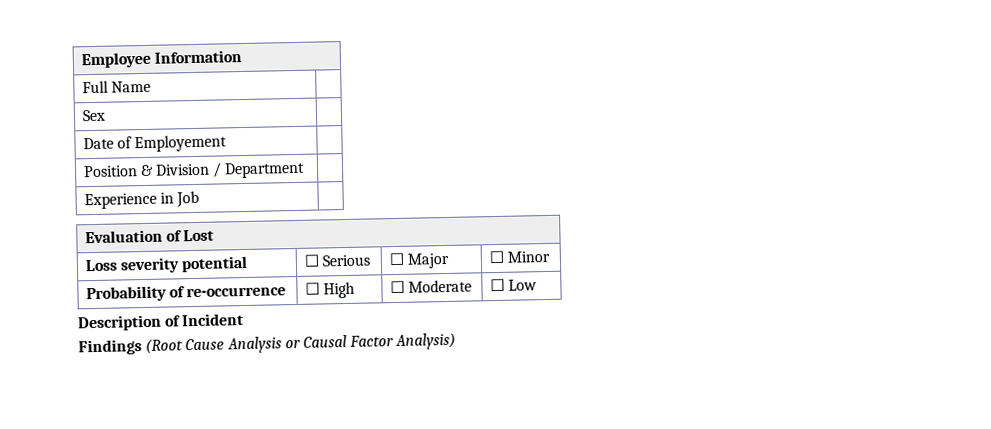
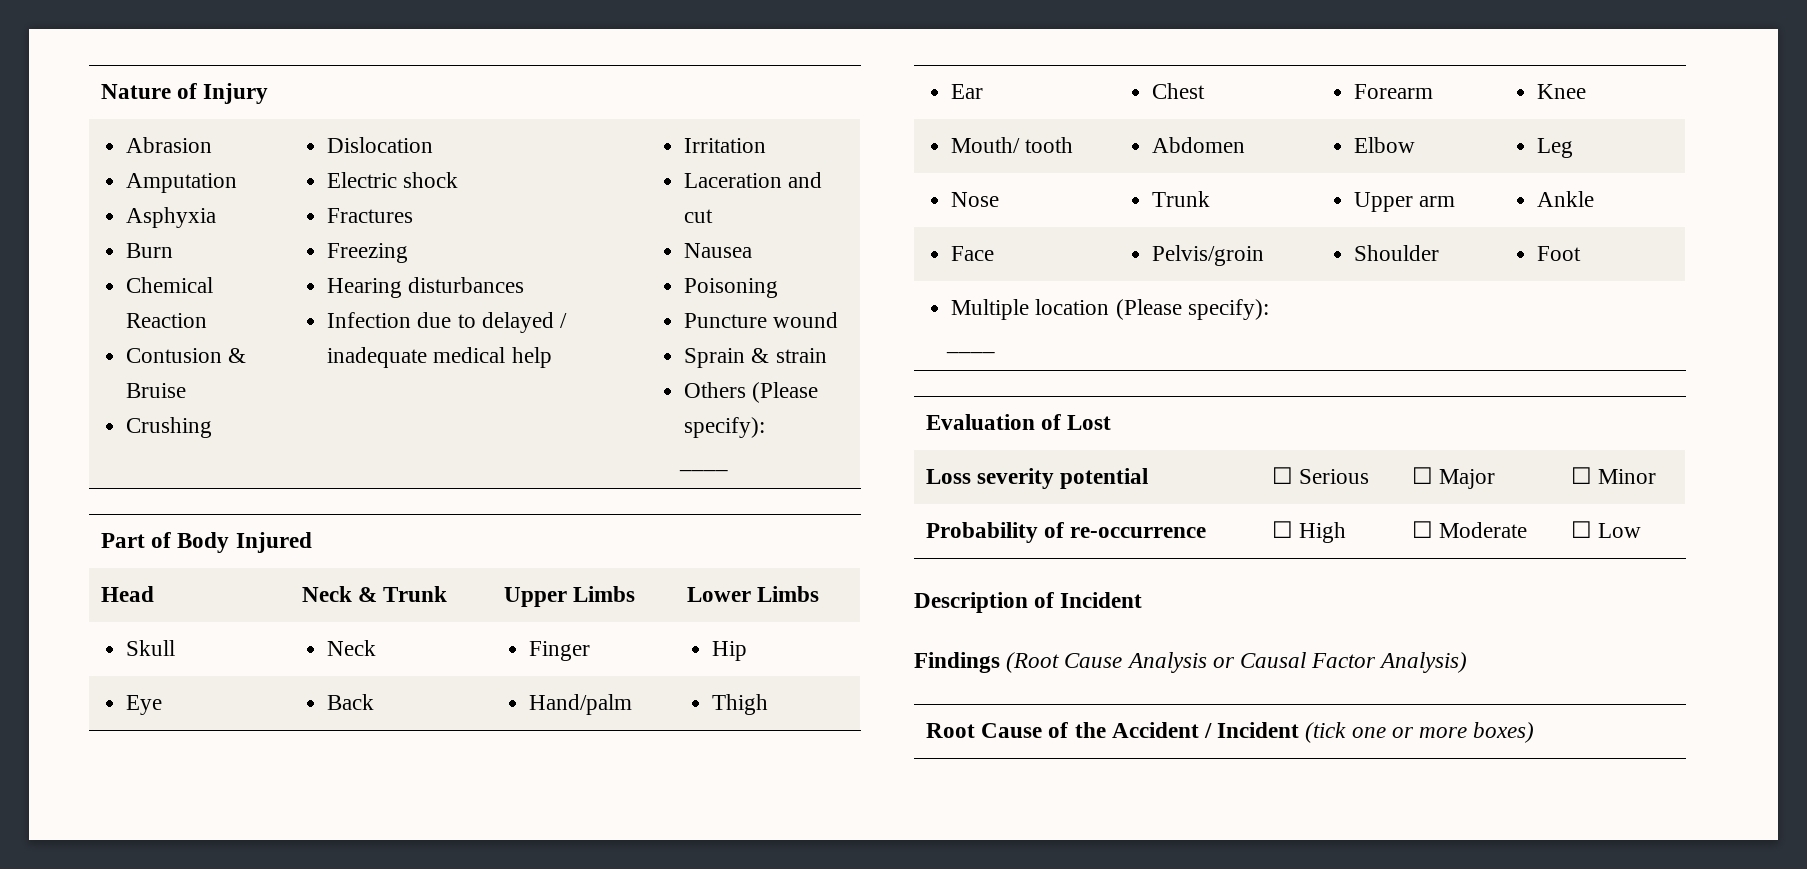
[80,50,242,69] [81,80,151,94] [81,109,106,122] [82,134,227,153] [82,161,306,179] [83,190,199,210] Employee Information // Full Name | // Sex | // Date of Employement | // Position & Division / Department | // Experience in Job | -> [100,83,269,104] [126,137,213,153] [126,173,238,193] [126,207,217,228] [126,243,174,258] [126,277,214,293] [126,313,208,328] [126,348,247,363] [126,383,187,398] [126,417,213,438] [327,137,434,153] [327,172,459,188] [327,208,414,223] [327,243,409,263] [327,277,525,298] [327,312,568,333] [327,347,552,368] [684,138,767,153] [684,172,823,188] [684,209,714,223] [684,243,753,258] [684,278,779,298] [684,312,839,328] [684,348,827,368] [684,382,819,403] [684,417,766,438] [679,468,729,472] [100,532,312,553] [100,586,154,602] [301,586,448,602] [503,586,636,607] [686,586,820,602] [126,640,176,656] [327,640,377,656] [529,641,591,661] [712,641,748,661] [126,695,163,715] [327,694,375,710] [529,694,633,715] [712,694,769,715] [951,84,984,99] [1152,83,1206,99] [1354,84,1434,99] [1537,84,1587,99] [951,137,1074,153] [1152,137,1246,153] [1354,137,1416,153] [1537,138,1574,158] [951,192,1000,207] [1152,191,1211,207] [1354,192,1456,212] [1537,191,1595,207] [951,246,995,261] [1152,245,1265,266] [1354,245,1440,261] [1537,246,1582,261] [951,299,1269,320] [946,350,996,354] Nature of Injury // Abrasion // Amputation // Asphyxia // Burn // Chemical Reaction // Contusion & Bruise // Crushing | Dislocation // Electric shock // Fractures // Freezing // Hearing disturbances // Infection due to delayed / inadequate medical help | Irritation // Laceration and cut // Nausea // Poisoning // Puncture wound // Sprain & strain // Others (Please specify): // ____ // Part of Body Injured // Head | Neck & Trunk | Upper Limbs | Lower Limbs // Skull | Neck | Finger | Hip // Eye | Back | Hand/palm | Thigh // Ear | Chest | Forearm | Knee // Mouth/ tooth | Abdomen | Elbow | Leg // Nose | Trunk | Upper arm | Ankle // Face | Pelvis/groin | Shoulder | Foot // Multiple location (Please specify): // ____
(457, 341) none -> [925,722,1535,743] // Root Cause of the Accident / Incident (tick one or more boxes)

